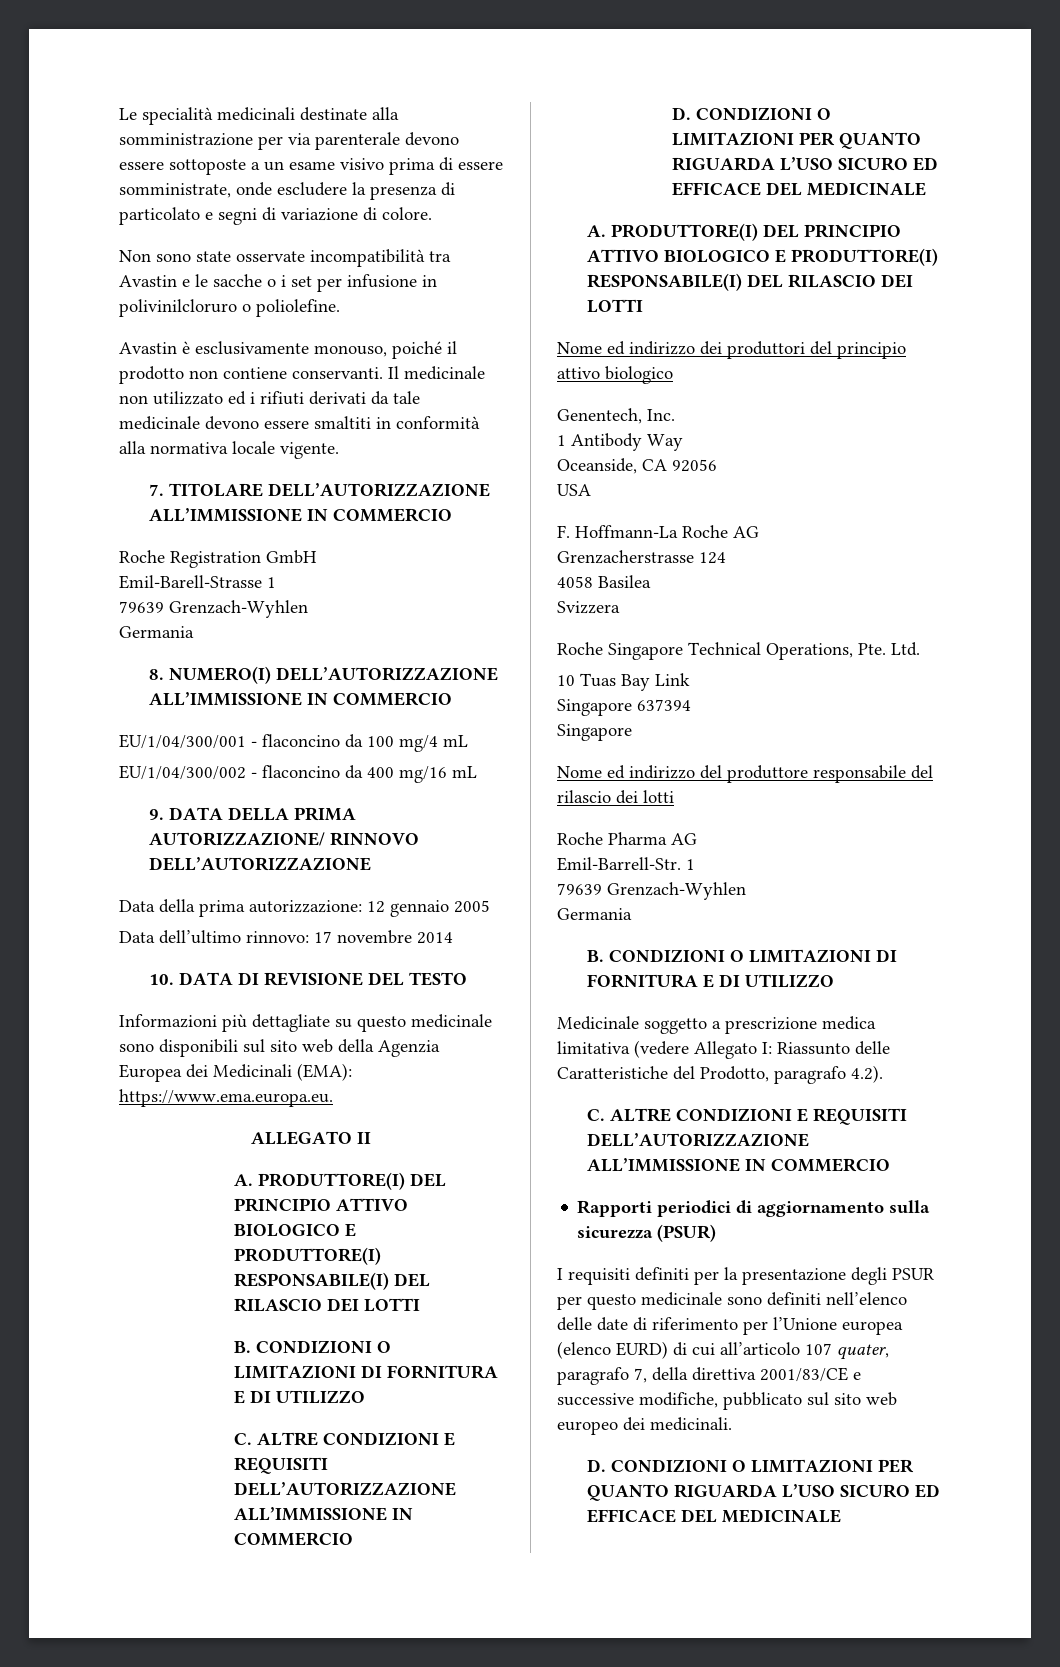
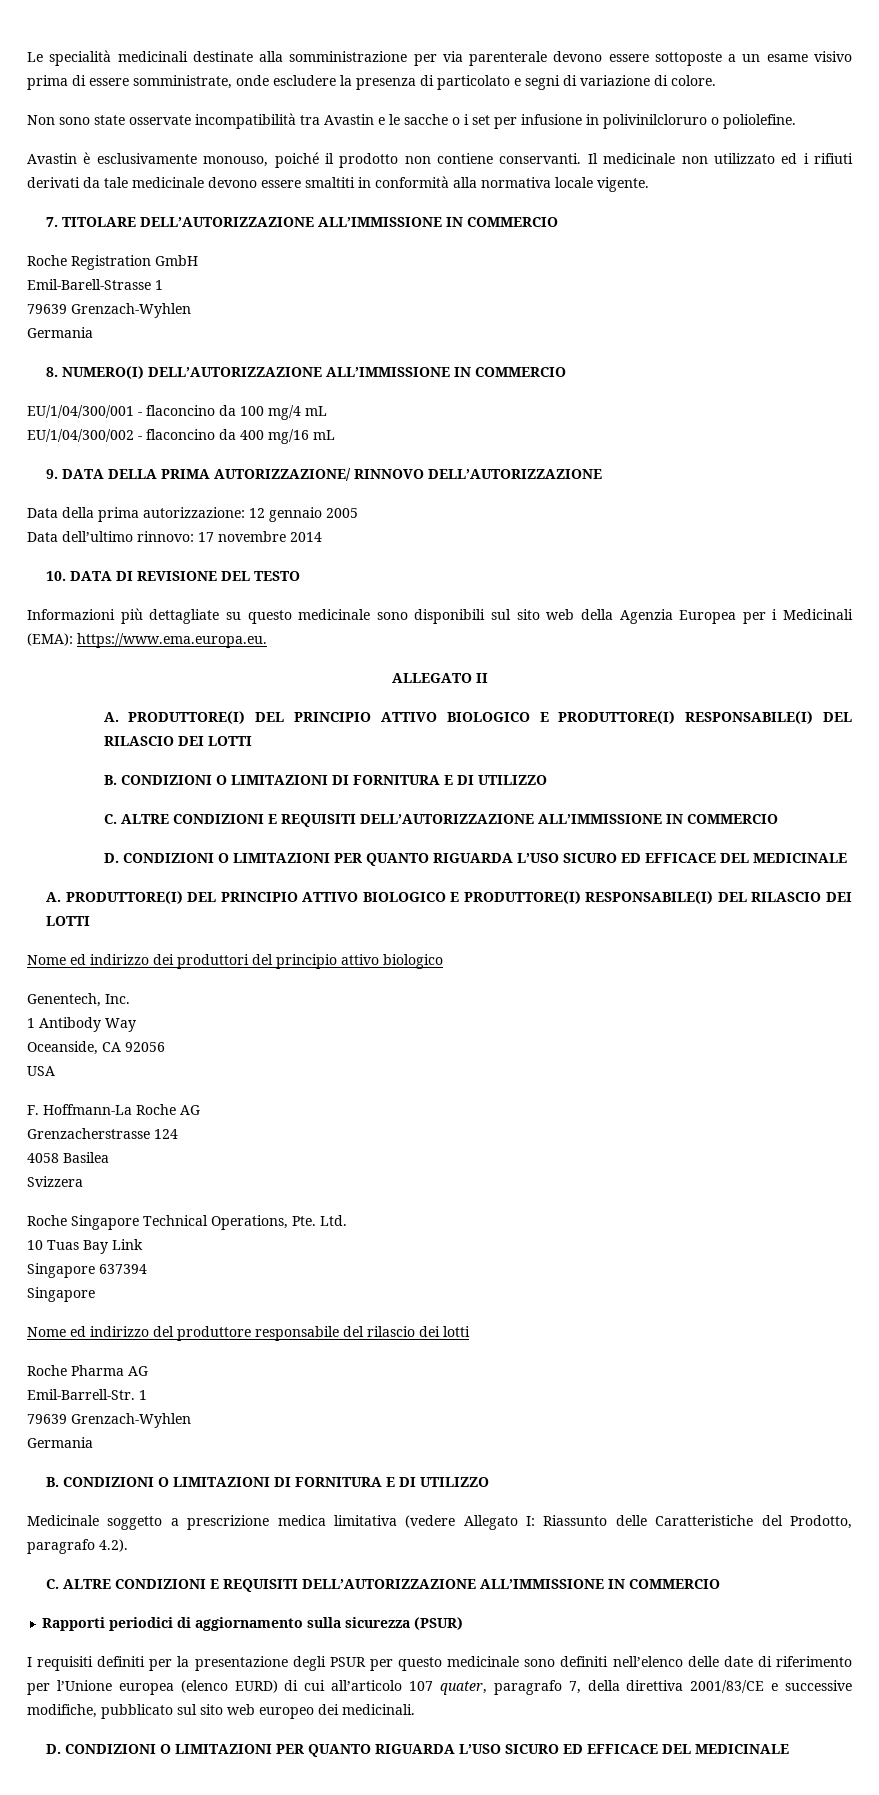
[186,1064,208,1078] dei -> [742,609,778,624] per i

